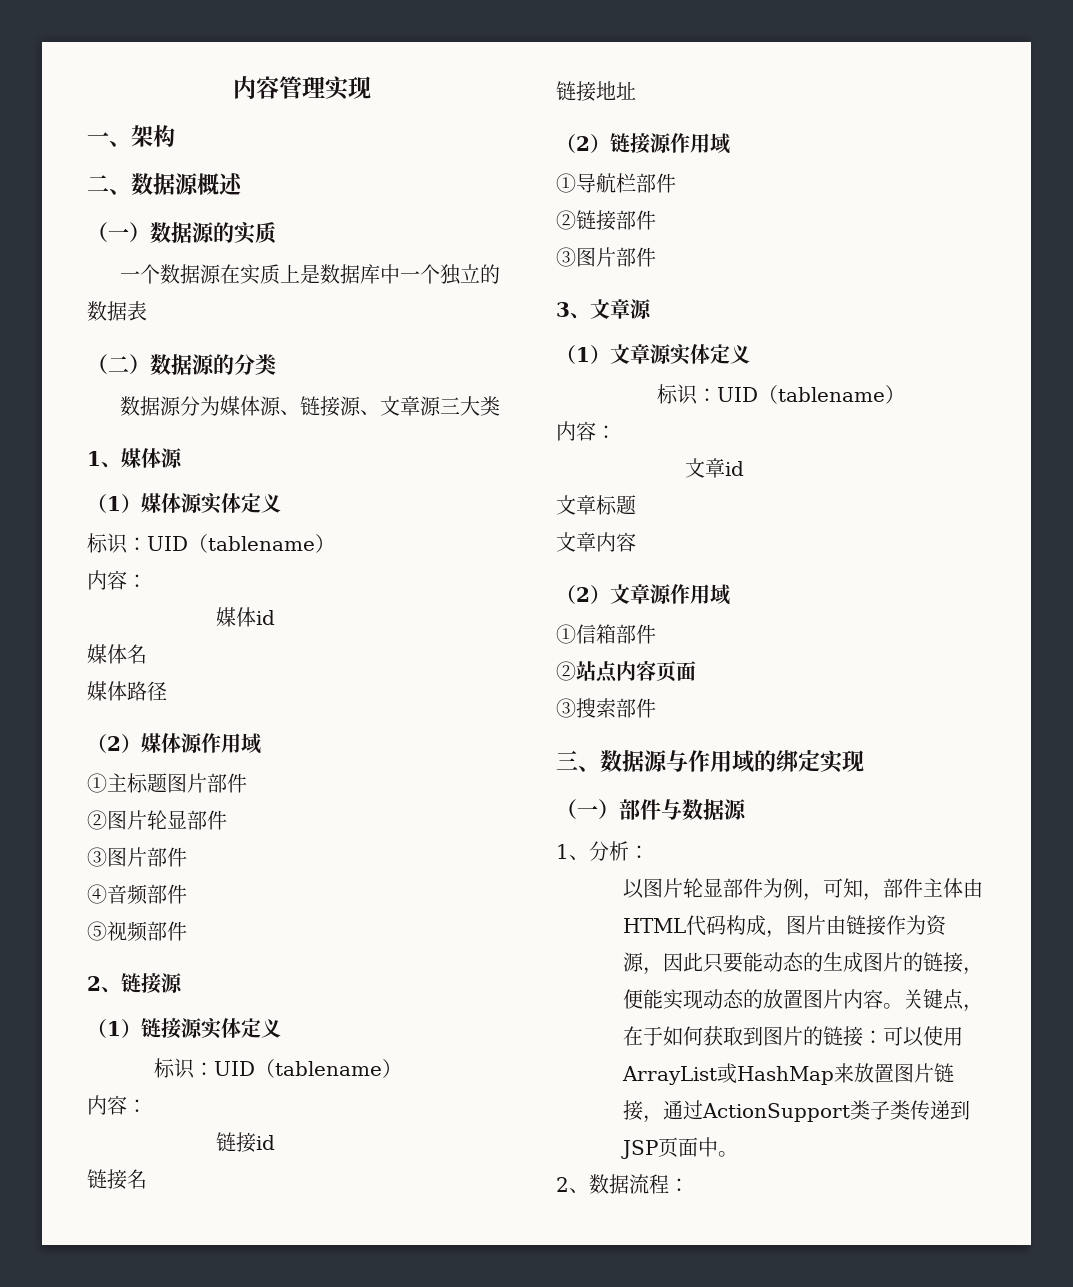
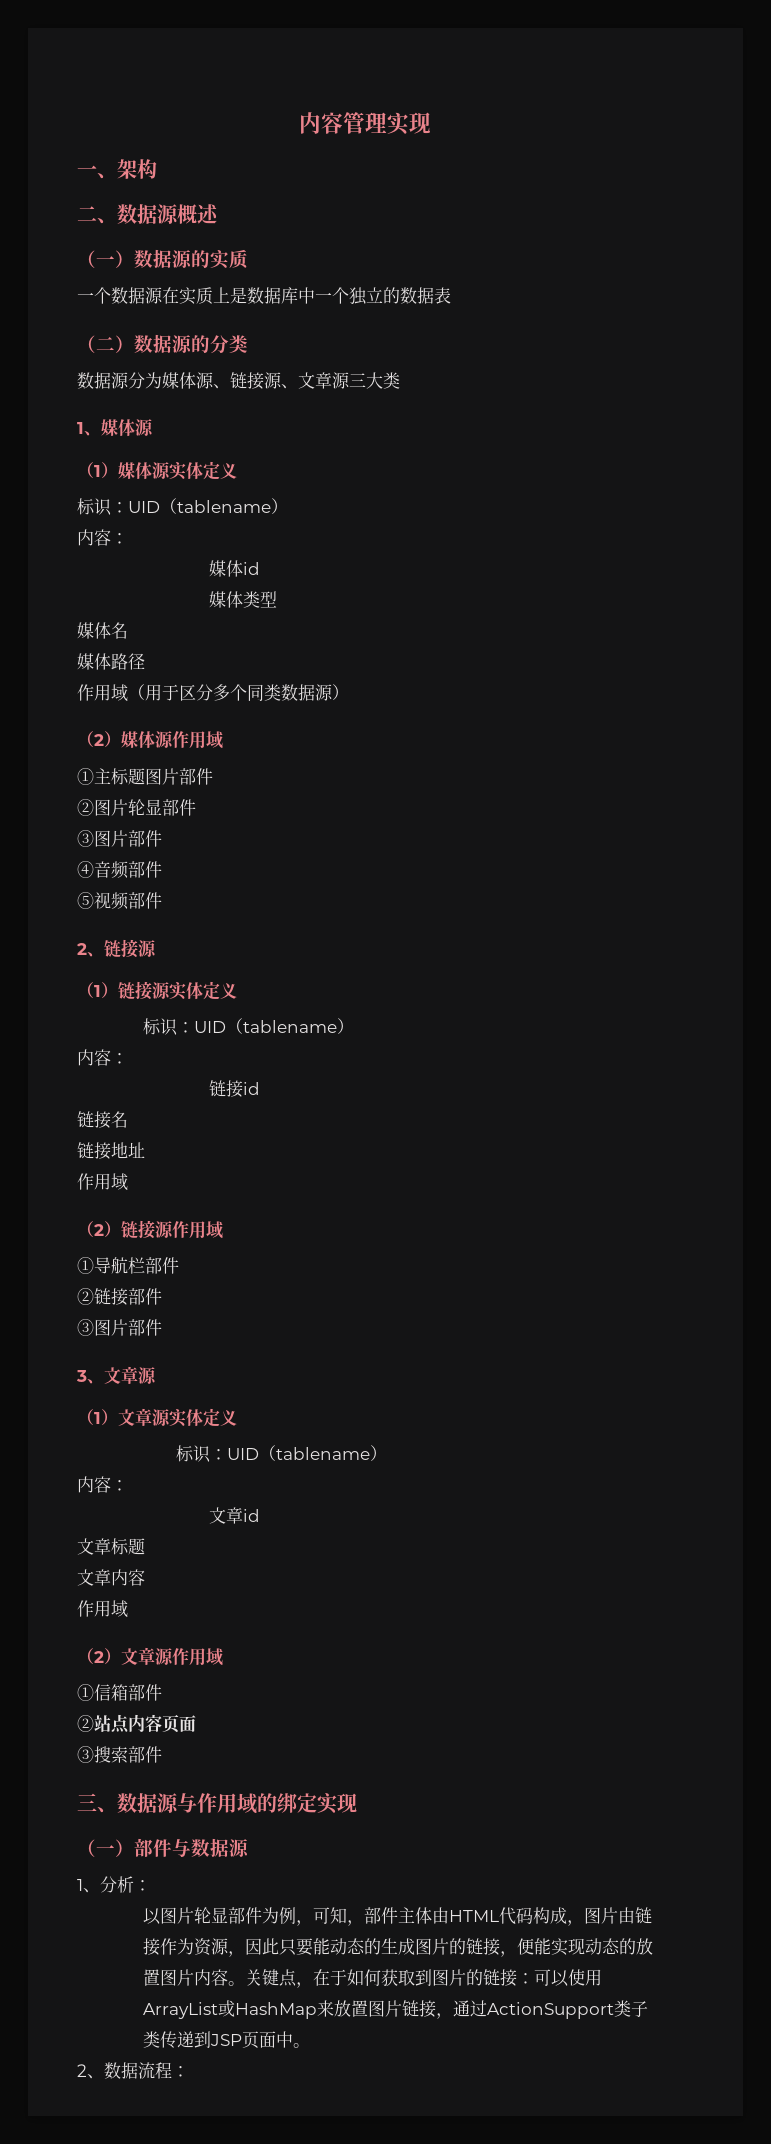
(275, 617) none -> [208,591,277,608] // 媒体类型
(167, 691) none -> [77,684,349,702] // 作用域（用于区分多个同类数据源）
(636, 90) none -> [77,1173,128,1191] // 作用域
(636, 542) none -> [77,1600,128,1618] // 作用域

